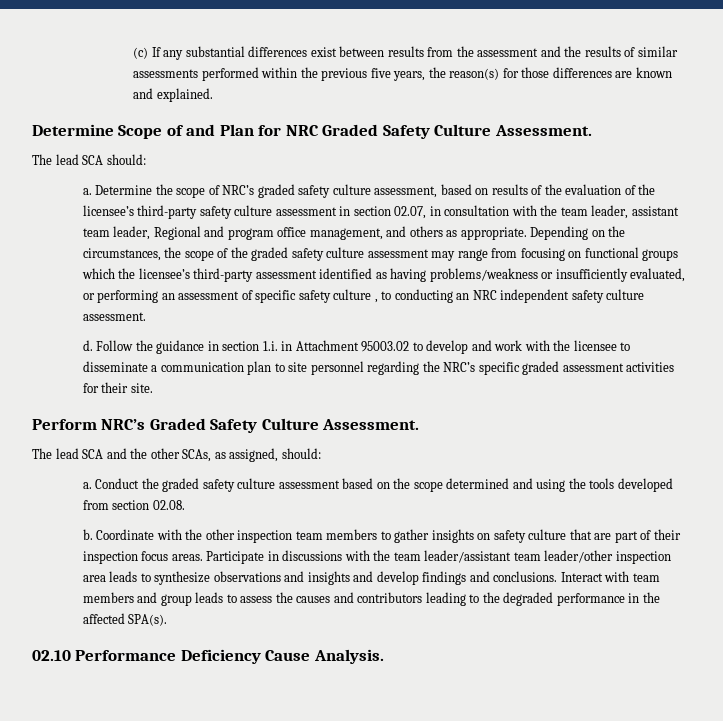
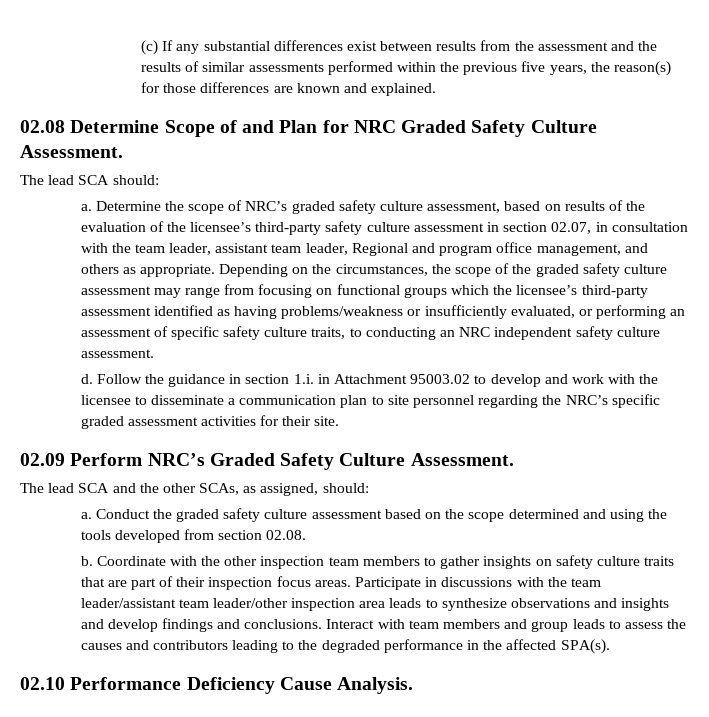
(213, 95) none -> [20,120,65,133] 02.08
[374,299,378,303] , -> [311,327,346,339] traits,
(153, 388) none -> [20,453,65,466] 02.09
(567, 534) none -> [644,556,675,566] traits

